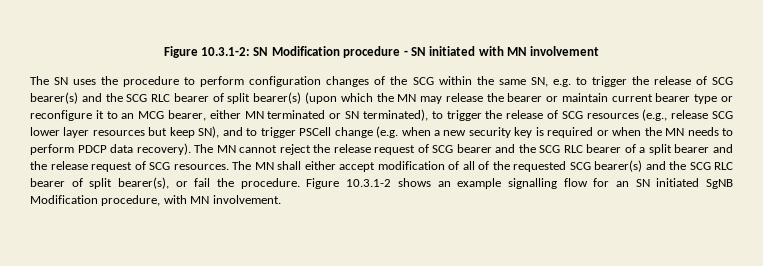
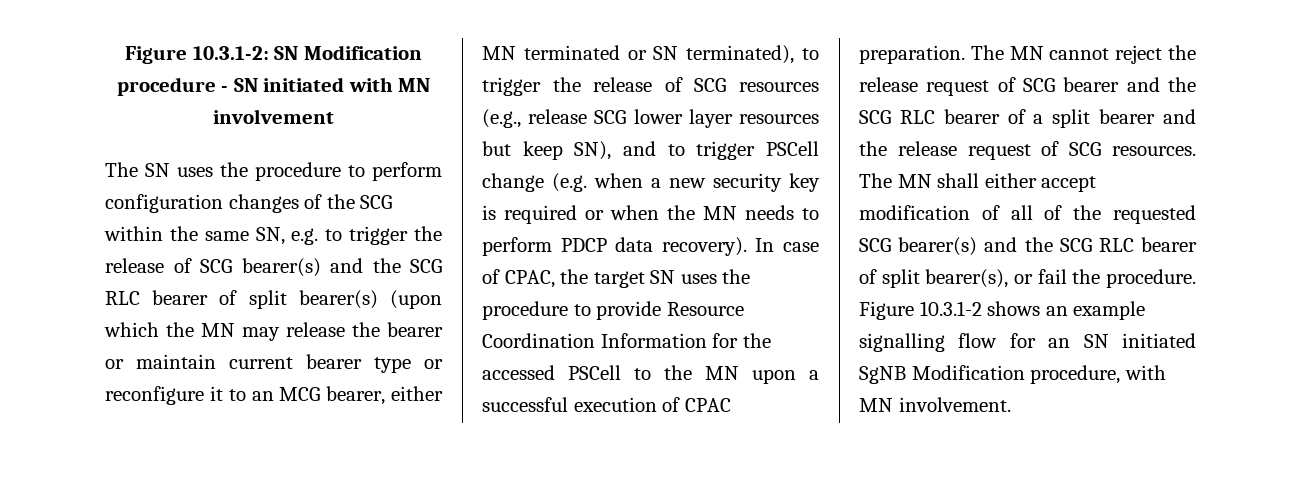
(191, 149) none -> [755,238,819,252] [482,269,751,288] [482,301,744,320] [482,333,771,348] [482,365,819,384] [482,397,731,412] [859,45,965,64] In case of CPAC, the target SN uses the procedure to provide Resource Coordination Information for the accessed PSCell to the MN upon a successful execution of CPAC preparation.

